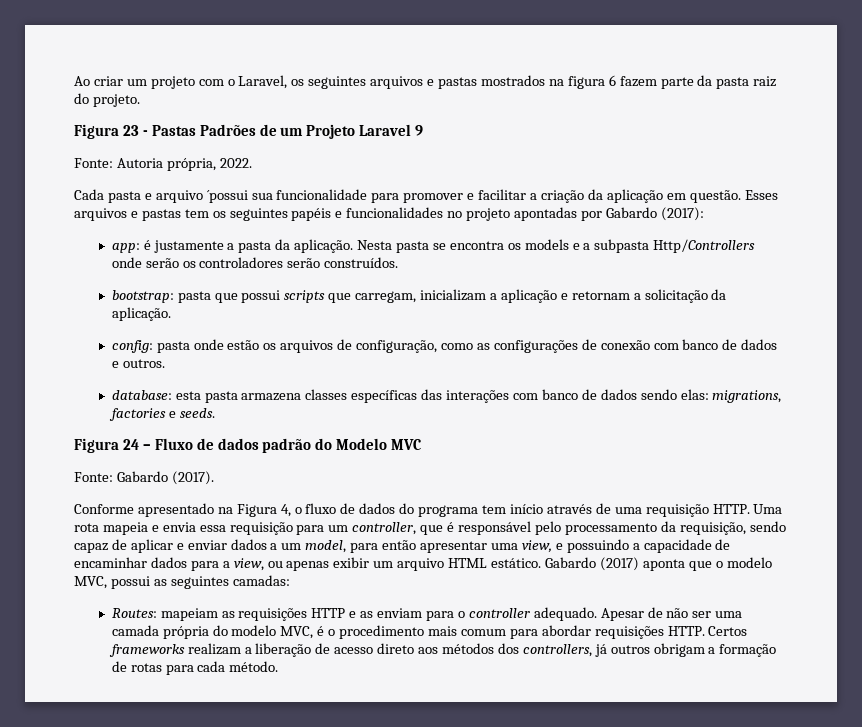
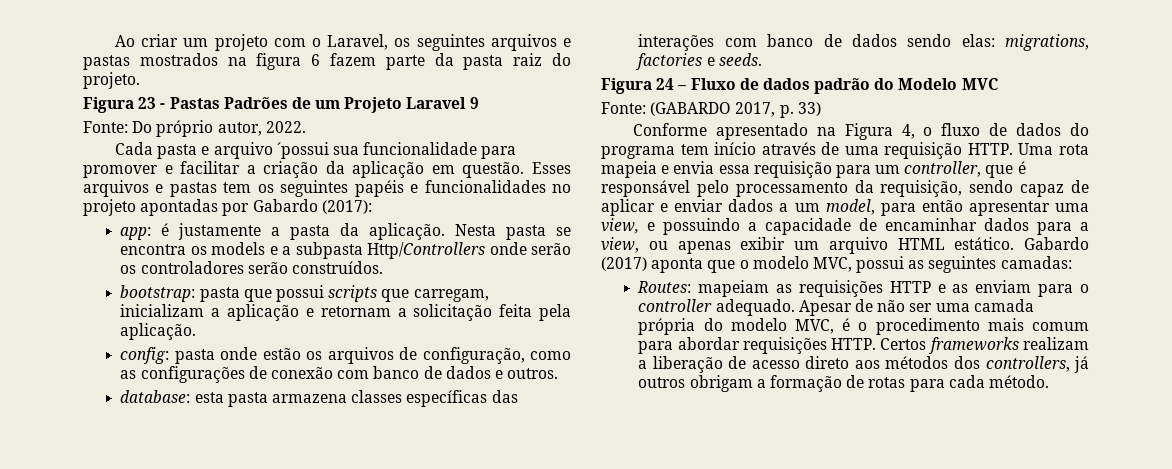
[116,158,216,171] Autoria própria, -> [132,120,262,137] Do próprio autor,
[711,289,727,300] da -> [499,304,571,321] feita pela
[116,471,214,485] Gabardo (2017). -> [650,102,821,118] (GABARDO 2017, p. 33)

